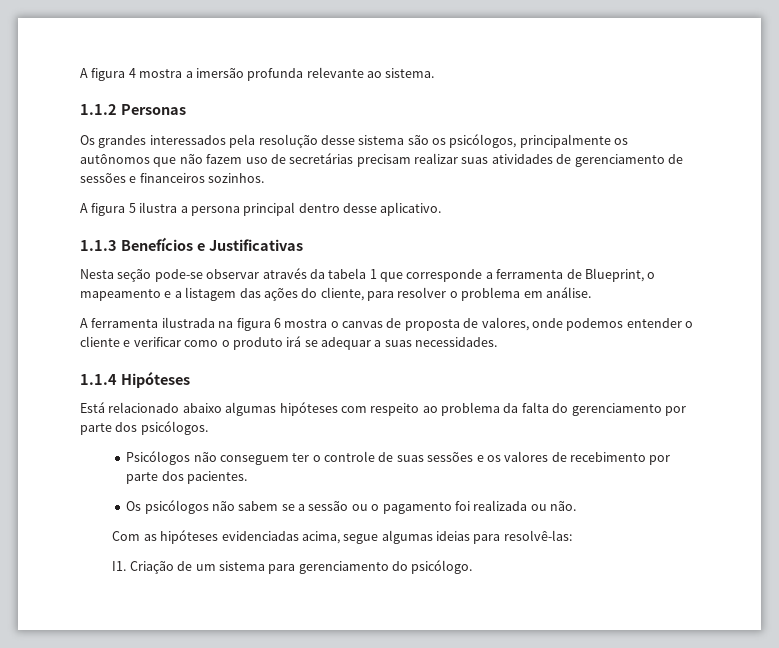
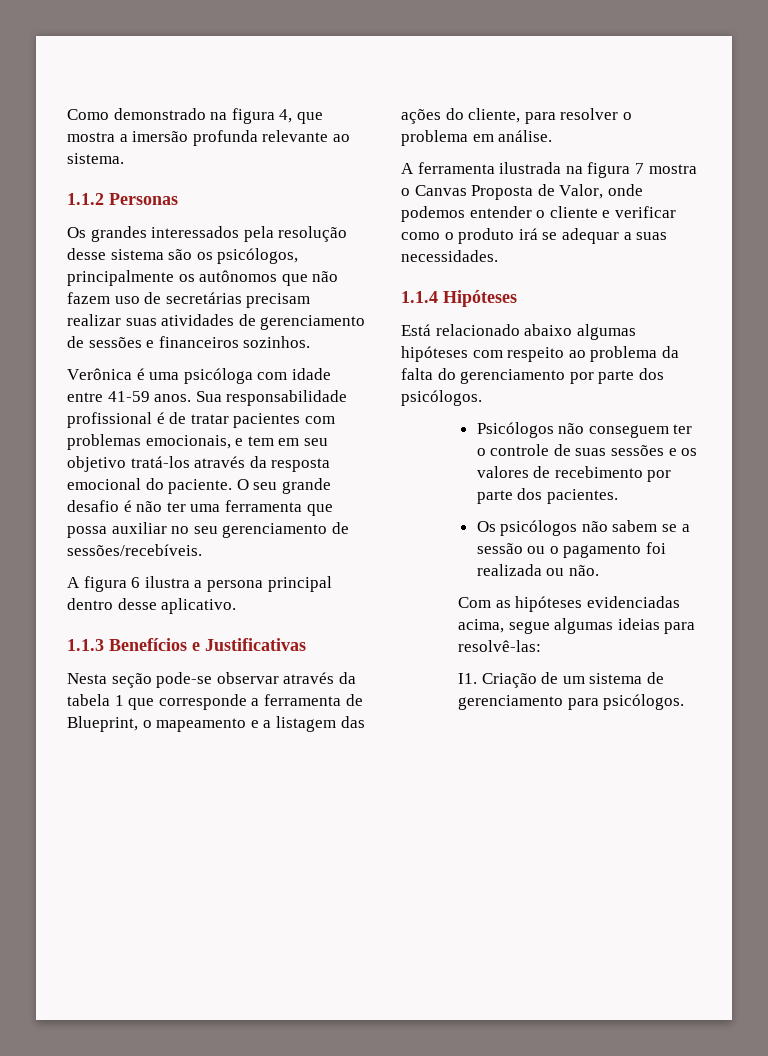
[80,68,136,81] A figura 4 -> [67,108,323,124] Como demonstrado na figura 4, que
[80,203,136,216] // A figura 5 -> [67,368,331,384] [67,390,348,406] [67,412,335,428] [67,434,328,450] [67,456,331,472] [67,478,331,494] [67,500,333,516] [67,522,349,538] [67,544,202,556] [67,576,141,592] // Verônica é uma psicóloga com idade entre 41-59 anos. Sua responsabilidade profissional é de tratar pacientes com problemas emocionais, e tem em seu objetivo tratá-los através da resposta emocional do paciente. O seu grande desafio é não ter uma ferramenta que possa auxiliar no seu gerenciamento de sessões/recebíveis. // A figura 6
[273,318,281,328] 6 -> [634,163,644,174] 7
[342,317,529,331] canvas de proposta de valores, -> [414,184,604,200] Canvas Proposta de Valor,
[268,560,473,574] para gerenciamento do psicólogo. -> [646,672,664,684] [458,694,685,710] de gerenciamento para psicólogos.

